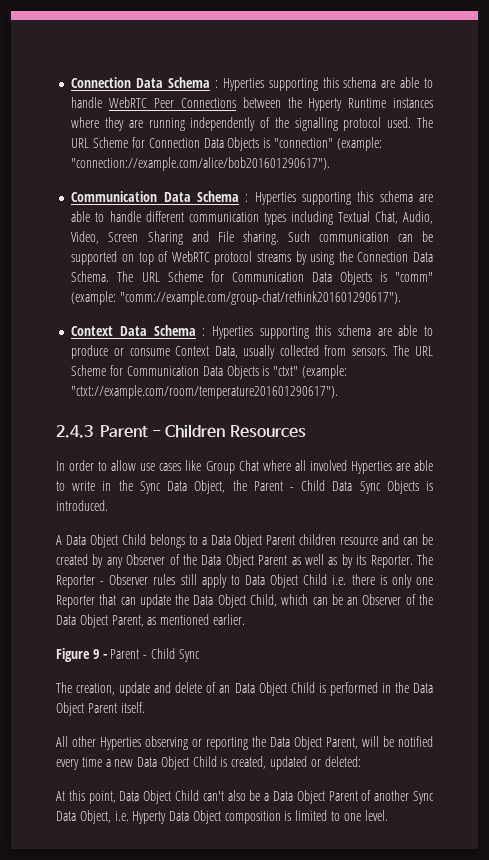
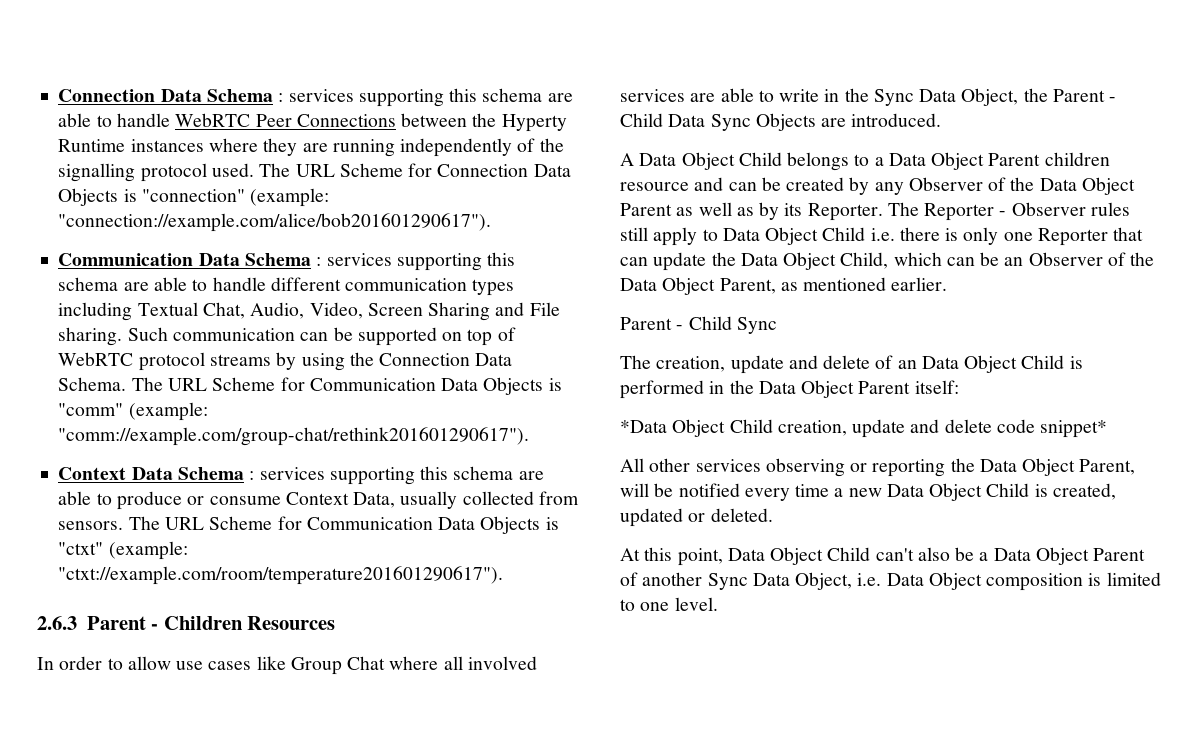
[222,78,264,91] Hyperties -> [288,89,354,102] services
[254,192,296,205] Hyperties -> [326,253,392,266] services
[212,326,254,339] Hyperties -> [259,467,325,480] services
[56,425,93,438] 2.4.3 -> [37,616,77,630] 2.6.3
[350,461,392,474] Hyperties -> [620,89,685,102] services
[426,481,434,491] is -> [821,118,847,127] are
[56,648,107,662] Figure 9 - -> (948, 284) none
[120,702,145,713] itself. -> [914,380,959,394] [620,419,1108,438] itself: // *Data Object Child creation, update and delete code snippet*
[100,737,141,750] Hyperties -> [695,459,761,472] services
[324,756,361,767] deleted: -> [710,508,773,522] deleted.
[132,811,167,824] Hyperty -> (882, 579) none

